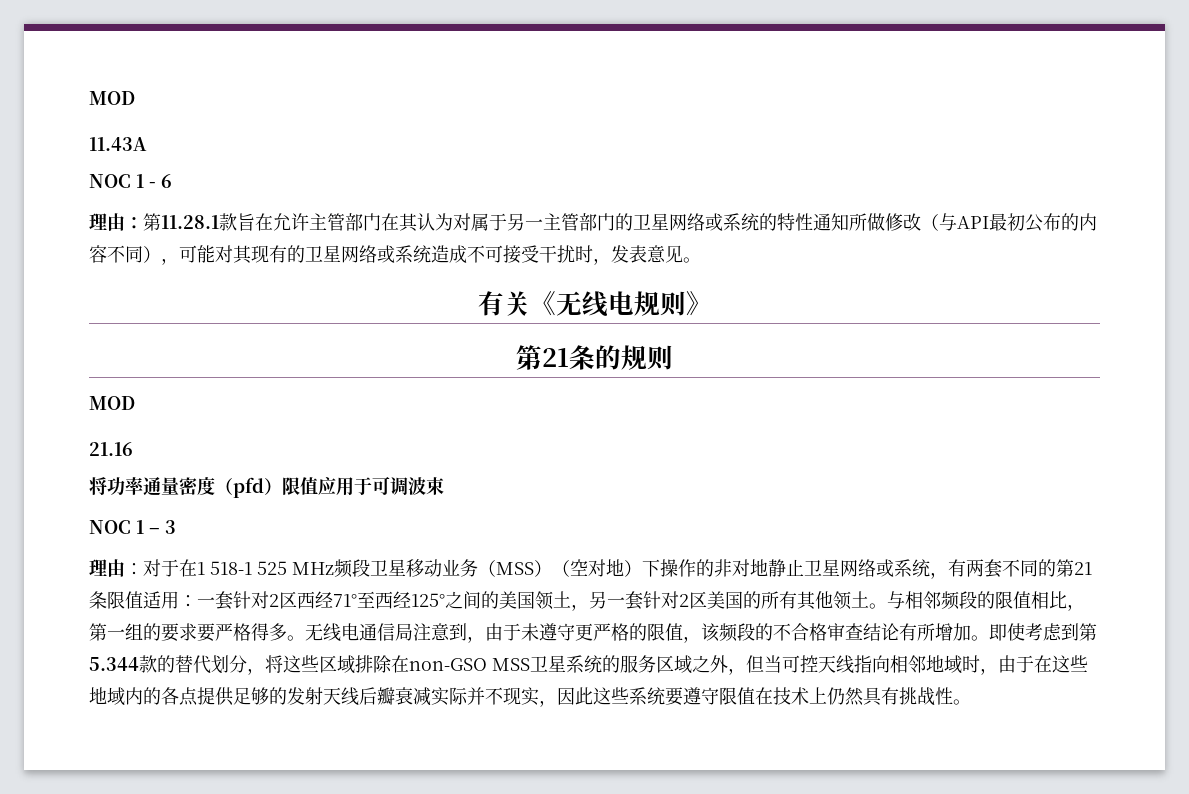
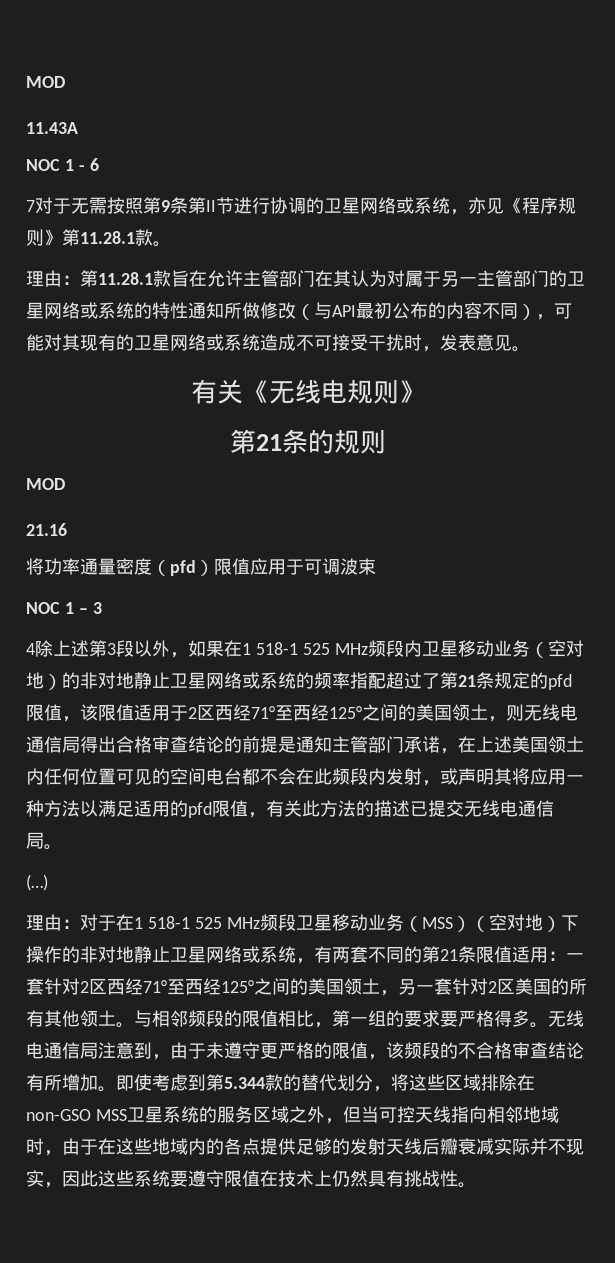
(172, 181) none -> [26,197,576,215] [26,229,171,247] // 7对于无需按照第9条第II节进行协调的卫星网络或系统，亦见《程序规则》第11.28.1款。
(176, 527) none -> [26,640,584,658] [26,672,572,690] [26,704,578,722] [26,736,584,754] [26,768,584,786] [26,800,554,818] [26,832,62,850] [26,874,48,891] // 4除上述第3段以外，如果在1 518-1 525 MHz频段内卫星移动业务（空对地）的非对地静止卫星网络或系统的频率指配超过了第21条规定的pfd限值，该限值适用于2区西经71°至西经125°之间的美国领土，则无线电通信局得出合格审查结论的前提是通知主管部门承诺，在上述美国领土内任何位置可见的空间电台都不会在此频段内发射，或声明其将应用一种方法以满足适用的pfd限值，有关此方法的描述已提交无线电通信局。 // (…)

